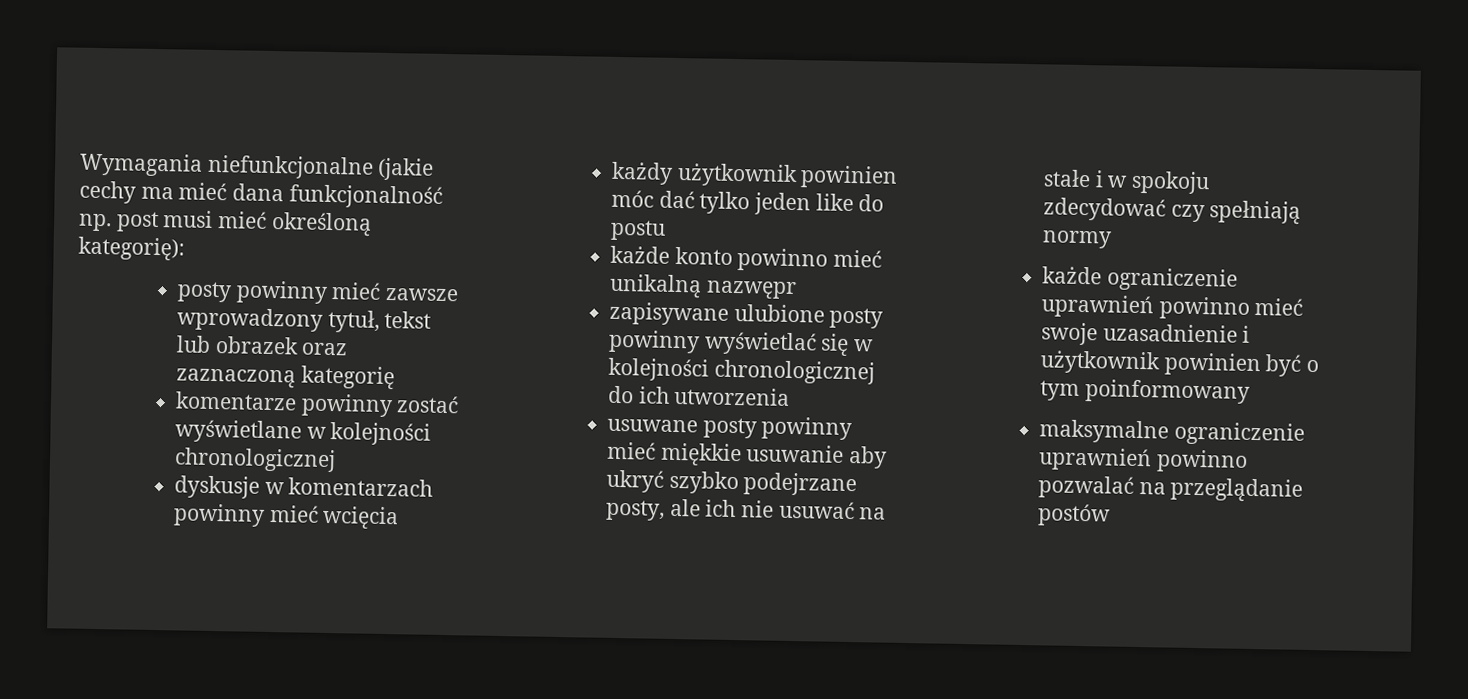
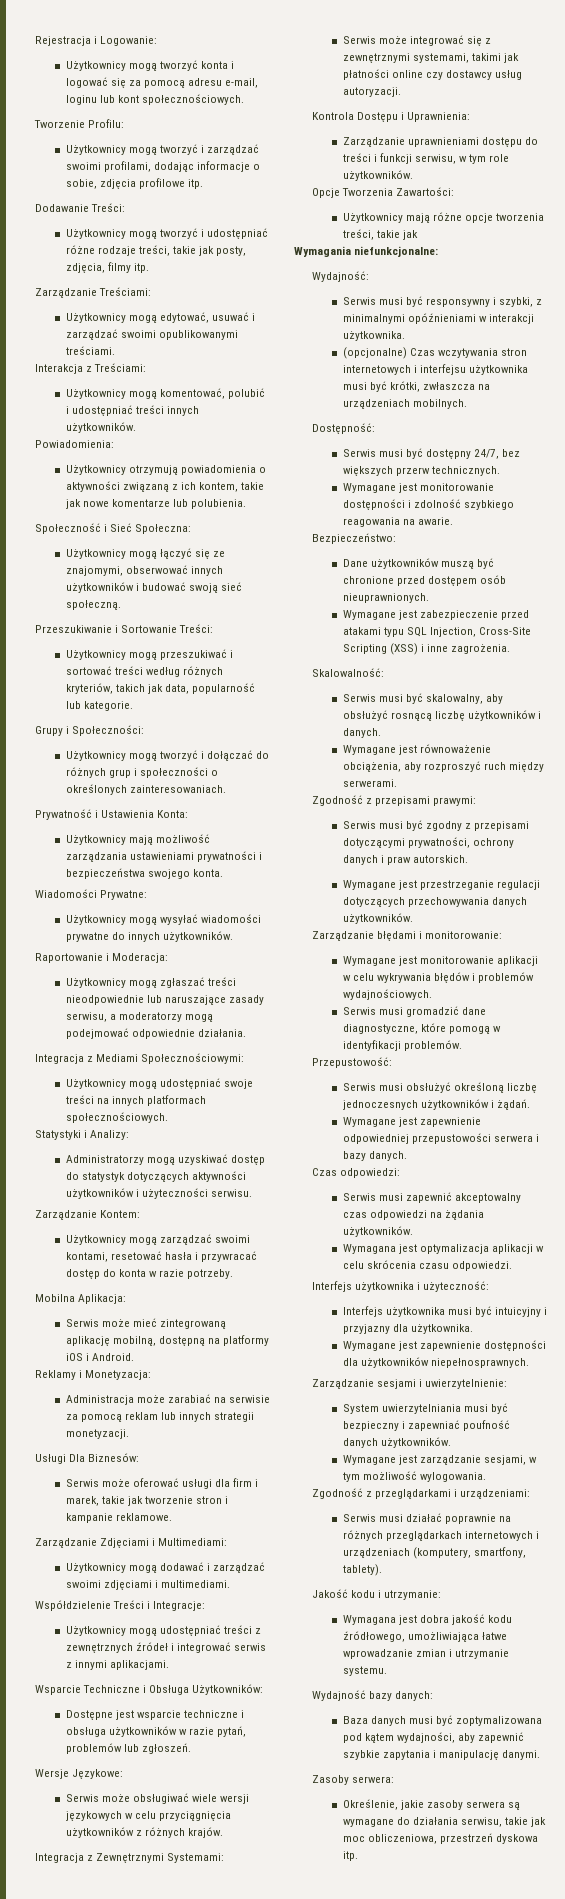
[79,152,435,181] [79,180,443,209] [78,210,372,237] [78,236,185,261] [176,280,459,304] [176,307,432,333] [175,335,349,356] [175,365,395,390] [174,391,460,418] [174,419,432,446] [173,447,336,473] [173,475,434,499] [172,503,400,530] [610,161,899,189] [610,189,885,216] [609,219,666,241] [609,245,882,272] [608,273,797,300] [608,301,884,329] [607,329,874,356] [607,357,875,385] [607,385,791,406] [606,416,853,441] [606,441,887,469] [605,469,858,497] [605,498,887,521] [1042,169,1210,195] [1042,197,1302,225] [1041,230,1112,249] [1041,266,1238,292] [1040,294,1304,320] [1040,322,1251,346] [1039,350,1319,377] [1039,379,1250,404] [1038,419,1305,446] [1037,447,1248,473] [1037,475,1304,503] [1037,503,1111,527] Wymagania niefunkcjonalne (jakie cechy ma mieć dana funkcjonalność np. post musi mieć określoną kategorię): // posty powinny mieć zawsze wprowadzony tytuł, tekst lub obrazek oraz zaznaczoną kategorię // komentarze powinny zostać wyświetlane w kolejności chronologicznej // dyskusje w komentarzach powinny mieć wcięcia // każdy użytkownik powinien móc dać tylko jeden like do postu // każde konto powinno mieć unikalną nazwępr // zapisywane ulubione posty powinny wyświetlać się w kolejności chronologicznej do ich utworzenia // usuwane posty powinny mieć miękkie usuwanie aby ukryć szybko podejrzane posty, ale ich nie usuwać na stałe i w spokoju zdecydować czy spełniają normy // każde ograniczenie uprawnień powinno mieć swoje uzasadnienie i użytkownik powinien być o tym poinformowany // maksymalne ograniczenie uprawnień powinno pozwalać na przeglądanie postów -> [35,36,158,46] [65,60,235,71] [65,77,259,88] [65,94,244,105] [34,119,125,128] [65,144,260,155] [65,161,261,172] [65,178,203,189] [35,203,126,212] [65,228,269,239] [65,245,247,256] [65,262,149,273] [35,287,152,298] [65,312,256,323] [65,329,238,340] [65,346,115,355] [35,363,147,374] [65,388,265,399] [65,405,199,416] [65,422,136,433] [35,440,115,448] [65,465,266,475] [65,481,265,492] [65,499,247,509] [35,523,192,534] [65,548,226,559] [65,565,223,576] [65,582,243,593] [65,600,121,610] [35,624,214,633] [65,649,233,660] [65,666,223,677] [65,683,256,694] [65,701,133,711] [35,725,145,736] [65,750,270,761] [65,767,219,778] [65,784,226,795] [35,809,189,820] [65,834,210,845] [65,851,262,862] [65,868,223,879] [35,889,148,900] [65,914,261,925] [65,931,233,942] [35,953,169,963] [65,977,236,988] [65,995,264,1005] [65,1012,213,1022] [65,1028,246,1039] [35,1053,245,1064] [65,1078,253,1089] [65,1095,206,1106] [65,1112,168,1123] [35,1130,130,1140] [65,1154,265,1165] [65,1171,246,1182] [65,1188,252,1199] [35,1210,141,1220] [65,1234,250,1245] [65,1251,258,1262] [65,1269,234,1279] [35,1294,127,1304] [65,1318,226,1329] [65,1335,270,1346] [65,1353,134,1361] [35,1370,152,1380] [65,1394,271,1405] [65,1412,255,1422] [65,1429,129,1439] [35,1453,140,1464] [65,1478,259,1489] [65,1496,229,1506] [65,1513,172,1523] [35,1538,228,1548] [65,1562,266,1573] [65,1580,230,1590] [35,1600,206,1611] [65,1625,262,1636] [65,1642,267,1653] [65,1660,169,1670] [35,1684,264,1695] [65,1710,245,1720] [65,1726,247,1737] [65,1743,191,1754] [35,1769,124,1779] [65,1793,250,1804] [65,1811,231,1821] [65,1827,223,1838] [35,1853,225,1863] [342,35,492,46] [342,53,519,63] [342,69,523,80] [342,87,401,97] [312,112,471,122] [342,137,538,147] [342,153,510,164] [342,170,413,181] [312,187,455,198] [342,212,545,223] [342,229,418,240] [294,246,439,257] [312,271,370,282] [342,296,543,307] [342,313,534,324] [342,331,405,341] [342,347,527,359] [342,364,528,375] [342,381,491,392] [342,399,467,409] [312,423,376,434] [342,448,521,459] [342,466,500,476] [342,483,494,493] [342,499,514,510] [342,517,453,527] [312,533,397,544] [342,558,494,569] [342,575,506,586] [342,593,429,603] [342,610,529,620] [342,627,532,637] [342,643,511,655] [312,668,385,677] [342,693,504,704] [342,710,542,721] [342,728,381,738] [342,744,491,755] [342,761,545,772] [342,779,397,787] [312,795,477,806] [342,820,530,831] [342,837,514,848] [342,855,468,865] [342,880,540,890] [342,897,527,907] [342,913,413,924] [312,931,503,941] [342,956,538,966] [342,972,535,983] [342,989,432,1000] [342,1006,486,1017] [342,1023,501,1034] [342,1040,462,1051] [312,1057,393,1068] [342,1082,538,1093] [342,1099,530,1110] [342,1117,481,1127] [342,1133,539,1144] [342,1151,407,1161] [312,1168,401,1178] [342,1192,521,1203] [342,1210,484,1220] [342,1226,413,1237] [342,1244,545,1254] [342,1260,512,1271] [312,1281,490,1292] [342,1306,548,1317] [342,1324,473,1334] [342,1340,546,1351] [342,1357,529,1368] [312,1379,508,1389] [342,1403,508,1414] [342,1420,510,1431] [342,1437,451,1448] [342,1455,538,1465] [342,1471,486,1482] [312,1488,531,1499] [342,1513,512,1524] [342,1530,539,1541] [342,1547,526,1559] [342,1564,382,1576] [312,1589,442,1600] [342,1614,513,1625] [342,1631,507,1642] [342,1649,509,1659] [342,1666,387,1676] [312,1690,434,1701] [342,1715,543,1726] [342,1732,525,1743] [342,1750,541,1760] [312,1775,395,1785] [342,1799,521,1810] [342,1817,547,1827] [342,1833,538,1844] [342,1851,358,1861] Rejestracja i Logowanie: // Użytkownicy mogą tworzyć konta i logować się za pomocą adresu e-mail, loginu lub kont społecznościowych. // Tworzenie Profilu: // Użytkownicy mogą tworzyć i zarządzać swoimi profilami, dodając informacje o sobie, zdjęcia profilowe itp. // Dodawanie Treści: // Użytkownicy mogą tworzyć i udostępniać różne rodzaje treści, takie jak posty, zdjęcia, filmy itp. // Zarządzanie Treściami: // Użytkownicy mogą edytować, usuwać i zarządzać swoimi opublikowanymi treściami. // Interakcja z Treściami: // Użytkownicy mogą komentować, polubić i udostępniać treści innych użytkowników. // Powiadomienia: // Użytkownicy otrzymują powiadomienia o aktywności związaną z ich kontem, takie jak nowe komentarze lub polubienia. // Społeczność i Sieć Społeczna: // Użytkownicy mogą łączyć się ze znajomymi, obserwować innych użytkowników i budować swoją sieć społeczną. // Przeszukiwanie i Sortowanie Treści: // Użytkownicy mogą przeszukiwać i sortować treści według różnych kryteriów, takich jak data, popularność lub kategorie. // Grupy i Społeczności: // Użytkownicy mogą tworzyć i dołączać do różnych grup i społeczności o określonych zainteresowaniach. // Prywatność i Ustawienia Konta: // Użytkownicy mają możliwość zarządzania ustawieniami prywatności i bezpieczeństwa swojego konta. // Wiadomości Prywatne: // Użytkownicy mogą wysyłać wiadomości prywatne do innych użytkowników. // Raportowanie i Moderacja: // Użytkownicy mogą zgłaszać treści nieodpowiednie lub naruszające zasady serwisu, a moderatorzy mogą podejmować odpowiednie działania. // Integracja z Mediami Społecznościowymi: // Użytkownicy mogą udostępniać swoje treści na innych platformach społecznościowych. // Statystyki i Analizy: // Administratorzy mogą uzyskiwać dostęp do statystyk dotyczących aktywności użytkowników i użyteczności serwisu. // Zarządzanie Kontem: // Użytkownicy mogą zarządzać swoimi kontami, resetować hasła i przywracać dostęp do konta w razie potrzeby. // Mobilna Aplikacja: // Serwis może mieć zintegrowaną aplikację mobilną, dostępną na platformy iOS i Android. // Reklamy i Monetyzacja: // Administracja może zarabiać na serwisie za pomocą reklam lub innych strategii monetyzacji. // Usługi Dla Biznesów: // Serwis może oferować usługi dla firm i marek, takie jak tworzenie stron i kampanie reklamowe. // Zarządzanie Zdjęciami i Multimediami: // Użytkownicy mogą dodawać i zarządzać swoimi zdjęciami i multimediami. // Współdzielenie Treści i Integracje: // Użytkownicy mogą udostępniać treści z zewnętrznych źródeł i integrować serwis z innymi aplikacjami. // Wsparcie Techniczne i Obsługa Użytkowników: // Dostępne jest wsparcie techniczne i obsługa użytkowników w razie pytań, problemów lub zgłoszeń. // Wersje Językowe: // Serwis może obsługiwać wiele wersji językowych w celu przyciągnięcia użytkowników z różnych krajów. // Integracja z Zewnętrznymi Systemami: // Serwis może integrować się z zewnętrznymi systemami, takimi jak płatności online czy dostawcy usług autoryzacji. // Kontrola Dostępu i Uprawnienia: // Zarządzanie uprawnieniami dostępu do treści i funkcji serwisu, w tym role użytkowników. // Opcje Tworzenia Zawartości: // Użytkownicy mają różne opcje tworzenia treści, takie jak // Wymagania niefunkcjonalne: // Wydajność: // Serwis musi być responsywny i szybki, z minimalnymi opóźnieniami w interakcji użytkownika. // (opcjonalne) Czas wczytywania stron internetowych i interfejsu użytkownika musi być krótki, zwłaszcza na urządzeniach mobilnych. // Dostępność: // Serwis musi być dostępny 24/7, bez większych przerw technicznych. // Wymagane jest monitorowanie dostępności i zdolność szybkiego reagowania na awarie. // Bezpieczeństwo: // Dane użytkowników muszą być chronione przed dostępem osób nieuprawnionych. // Wymagane jest zabezpieczenie przed atakami typu SQL Injection, Cross-Site Scripting (XSS) i inne zagrożenia. // Skalowalność: // Serwis musi być skalowalny, aby obsłużyć rosnącą liczbę użytkowników i danych. // Wymagane jest równoważenie obciążenia, aby rozproszyć ruch między serwerami. // Zgodność z przepisami prawymi: // Serwis musi być zgodny z przepisami dotyczącymi prywatności, ochrony danych i praw autorskich. // Wymagane jest przestrzeganie regulacji dotyczących przechowywania danych użytkowników. // Zarządzanie błędami i monitorowanie: // Wymagane jest monitorowanie aplikacji w celu wykrywania błędów i problemów wydajnościowych. // Serwis musi gromadzić dane diagnostyczne, które pomogą w identyfikacji problemów. // Przepustowość: // Serwis musi obsłużyć określoną liczbę jednoczesnych użytkowników i żądań. // Wymagane jest zapewnienie odpowiedniej przepustowości serwera i bazy danych. // Czas odpowiedzi: // Serwis musi zapewnić akceptowalny czas odpowiedzi na żądania użytkowników. // Wymagana jest optymalizacja aplikacji w celu skrócenia czasu odpowiedzi. // Interfejs użytkownika i użyteczność: // Interfejs użytkownika musi być intuicyjny i przyjazny dla użytkownika. // Wymagane jest zapewnienie dostępności dla użytkowników niepełnosprawnych. // Zarządzanie sesjami i uwierzytelnienie: // System uwierzytelniania musi być bezpieczny i zapewniać poufność danych użytkowników. // Wymagane jest zarządzanie sesjami, w tym możliwość wylogowania. // Zgodność z przeglądarkami i urządzeniami: // Serwis musi działać poprawnie na różnych przeglądarkach internetowych i urządzeniach (komputery, smartfony, tablety). // Jakość kodu i utrzymanie: // Wymagana jest dobra jakość kodu źródłowego, umożliwiająca łatwe wprowadzanie zmian i utrzymanie systemu. // Wydajność bazy danych: // Baza danych musi być zoptymalizowana pod kątem wydajności, aby zapewnić szybkie zapytania i manipulację danymi. // Zasoby serwera: // Określenie, jakie zasoby serwera są wymagane do działania serwisu, takie jak moc obliczeniowa, przestrzeń dyskowa itp.

